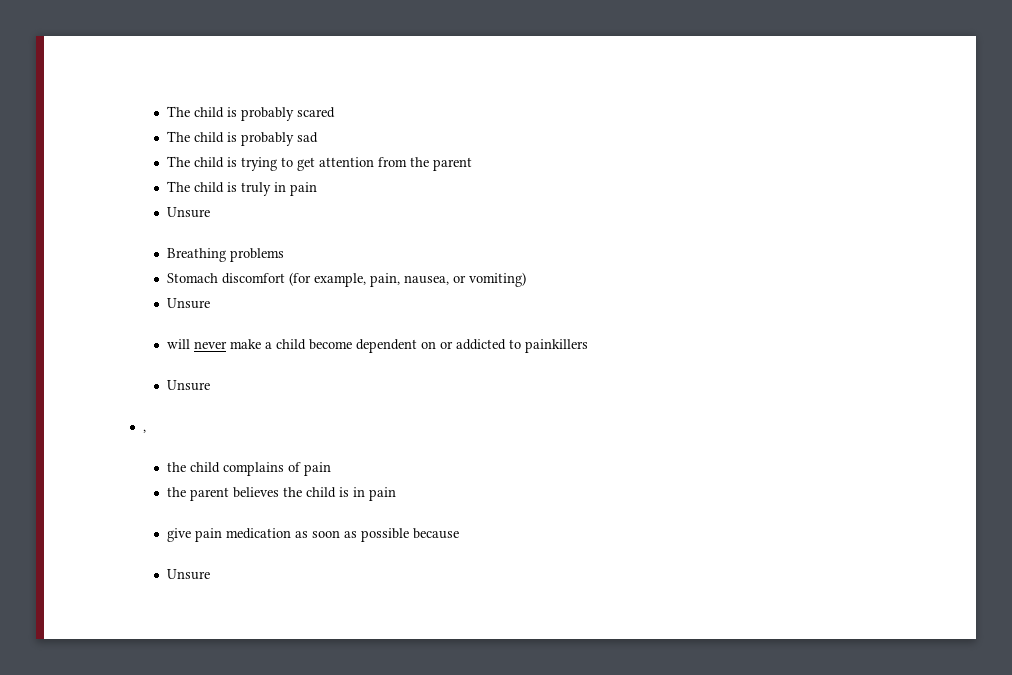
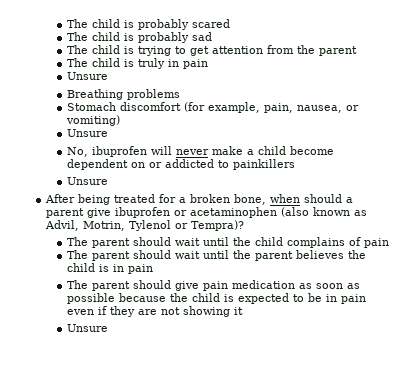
(211, 303) none -> [66,146,147,157] No, ibuprofen
[143,429,147,433] , // -> [44,194,353,205] [45,207,367,218] [44,220,244,231] [66,237,229,248] After being treated for a broken bone, when should a parent give ibuprofen or acetaminophen (also known as Advil, Motrin, Tylenol or Tempra)? // The parent should wait until
(332, 469) none -> [66,250,229,261] The parent should wait until
(397, 494) none -> [66,280,171,291] The parent should
(460, 533) none -> [169,293,366,304] [66,306,243,317] the child is expected to be in pain even if they are not showing it

